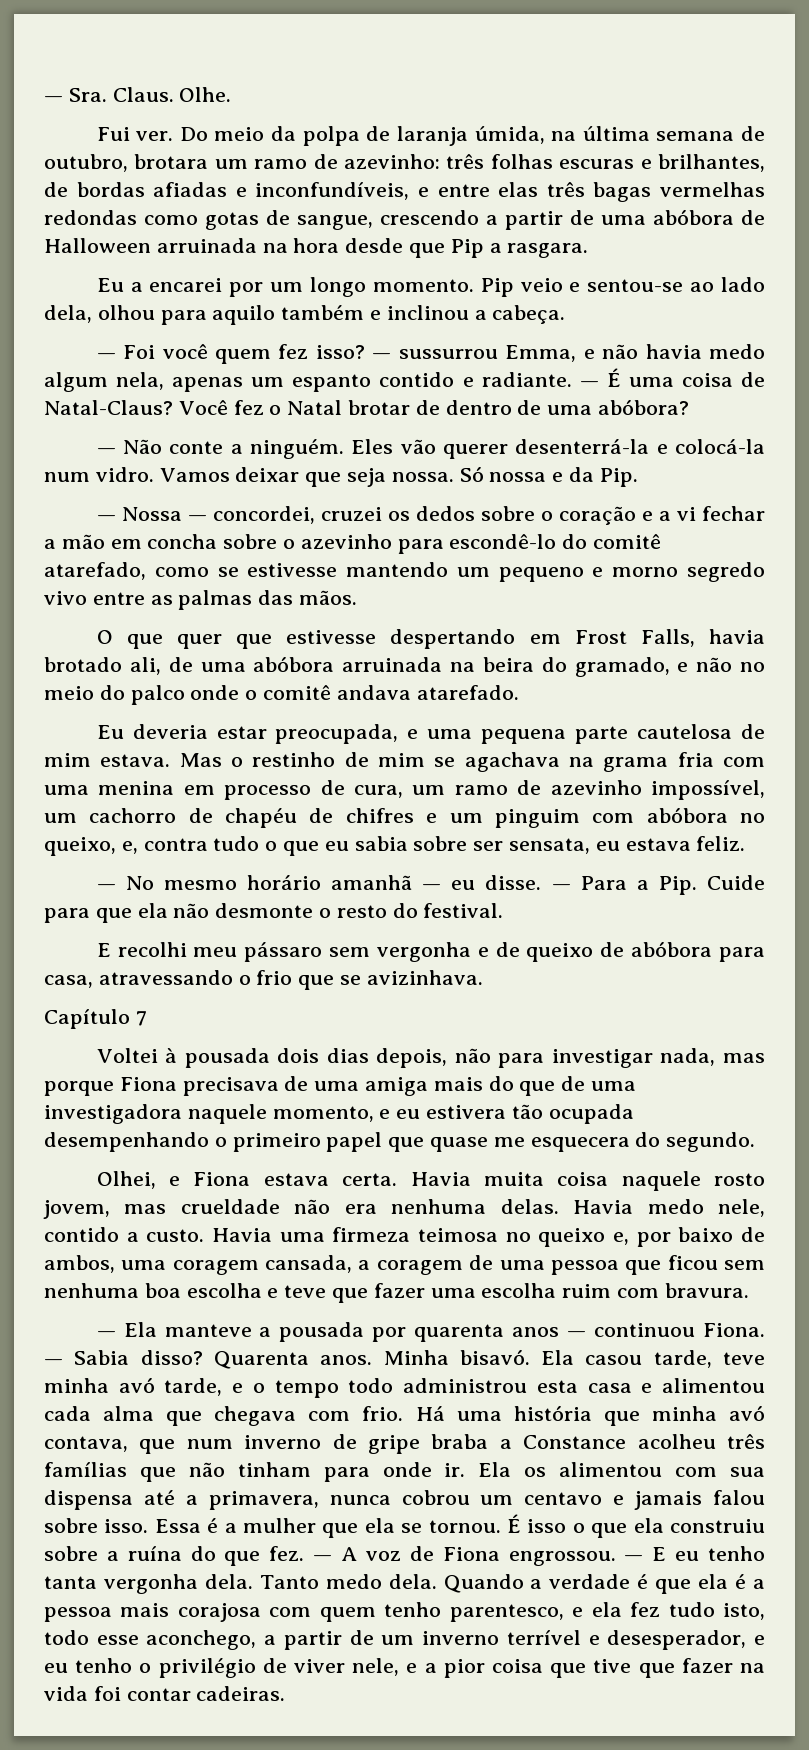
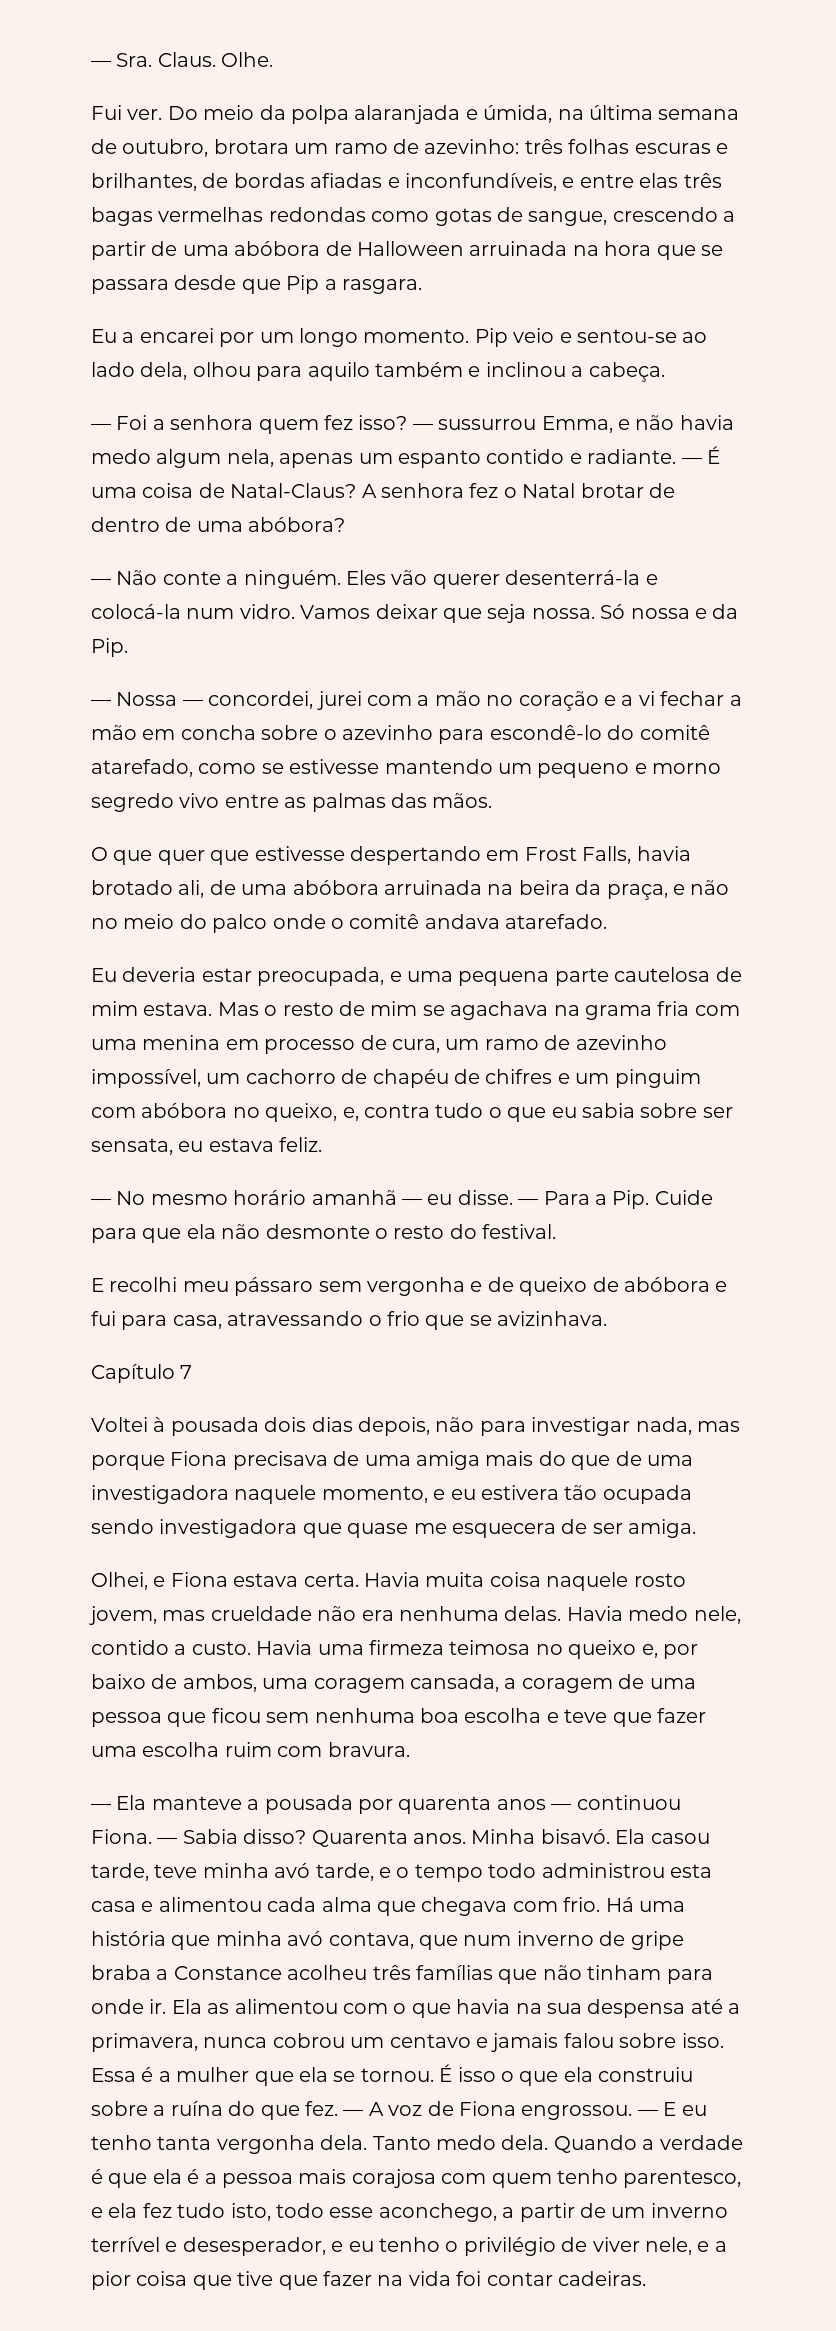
[366,126,468,146] de laranja -> [354,105,478,124] alaranjada e
(340, 245) none -> [656,245,723,260] [91,279,169,294] que se passara
[162,344,208,359] você -> [152,415,254,430] a senhora
[178,400,228,415] Você -> [361,483,464,498] A senhora
[320,506,553,521] cruzei os dedos sobre o -> [316,691,514,710] jurei com a mão no
[541,657,670,677] do gramado, -> [575,880,668,900] da praça,
[252,752,336,767] restinho -> [282,1002,334,1016] resto
(713, 949) none -> [715,1281,728,1292] [91,1311,116,1326] e fui
[44,1132,383,1152] desempenhando o primeiro papel -> [91,1519,298,1538] sendo investigadora
[635,1132,756,1152] do segundo. -> [561,1519,697,1538] de ser amiga.
[524,1467,547,1477] os -> [207,2003,230,2014] as
[730,1467,766,1477] [44,1490,133,1510] sua dispensa -> [393,1999,686,2018] o que havia na sua despensa

